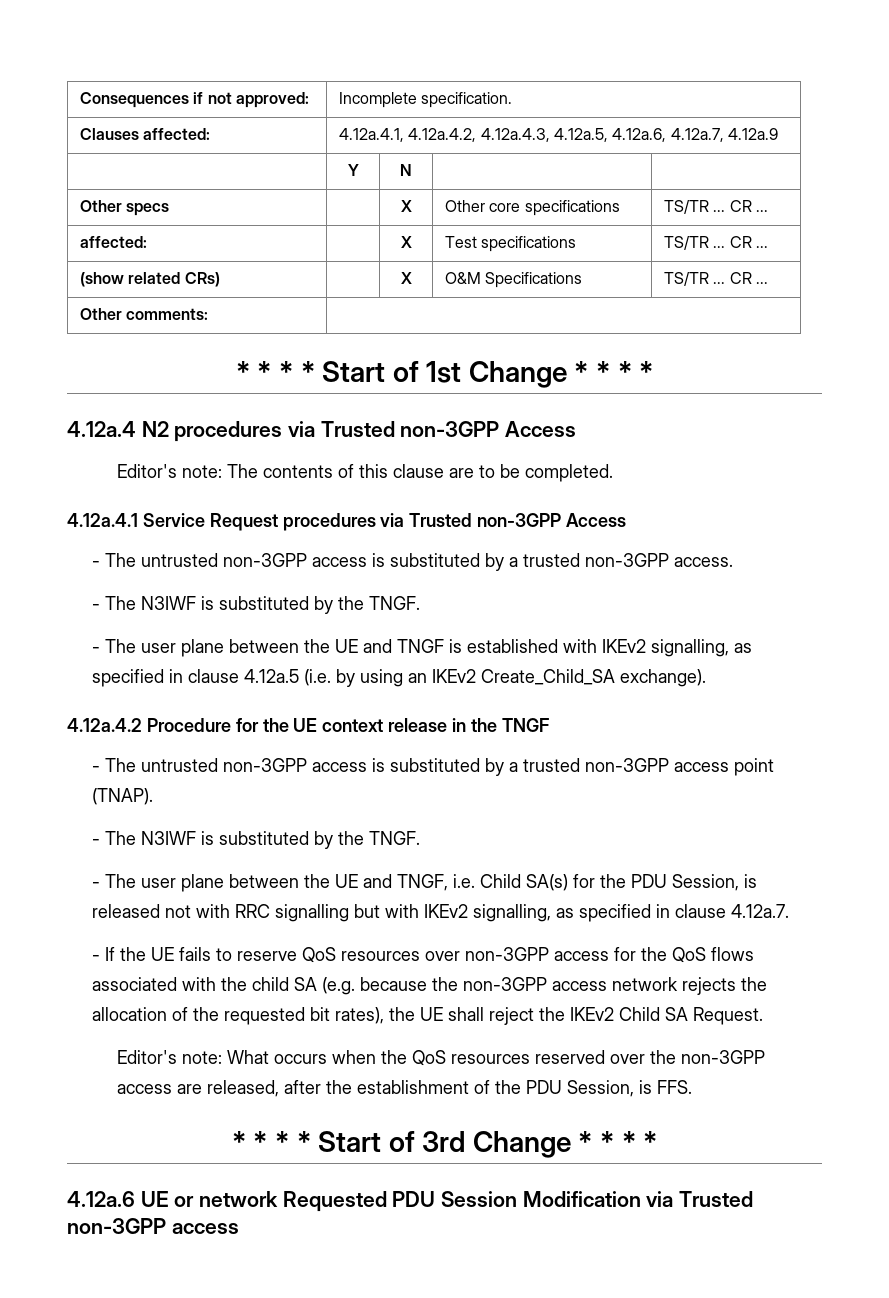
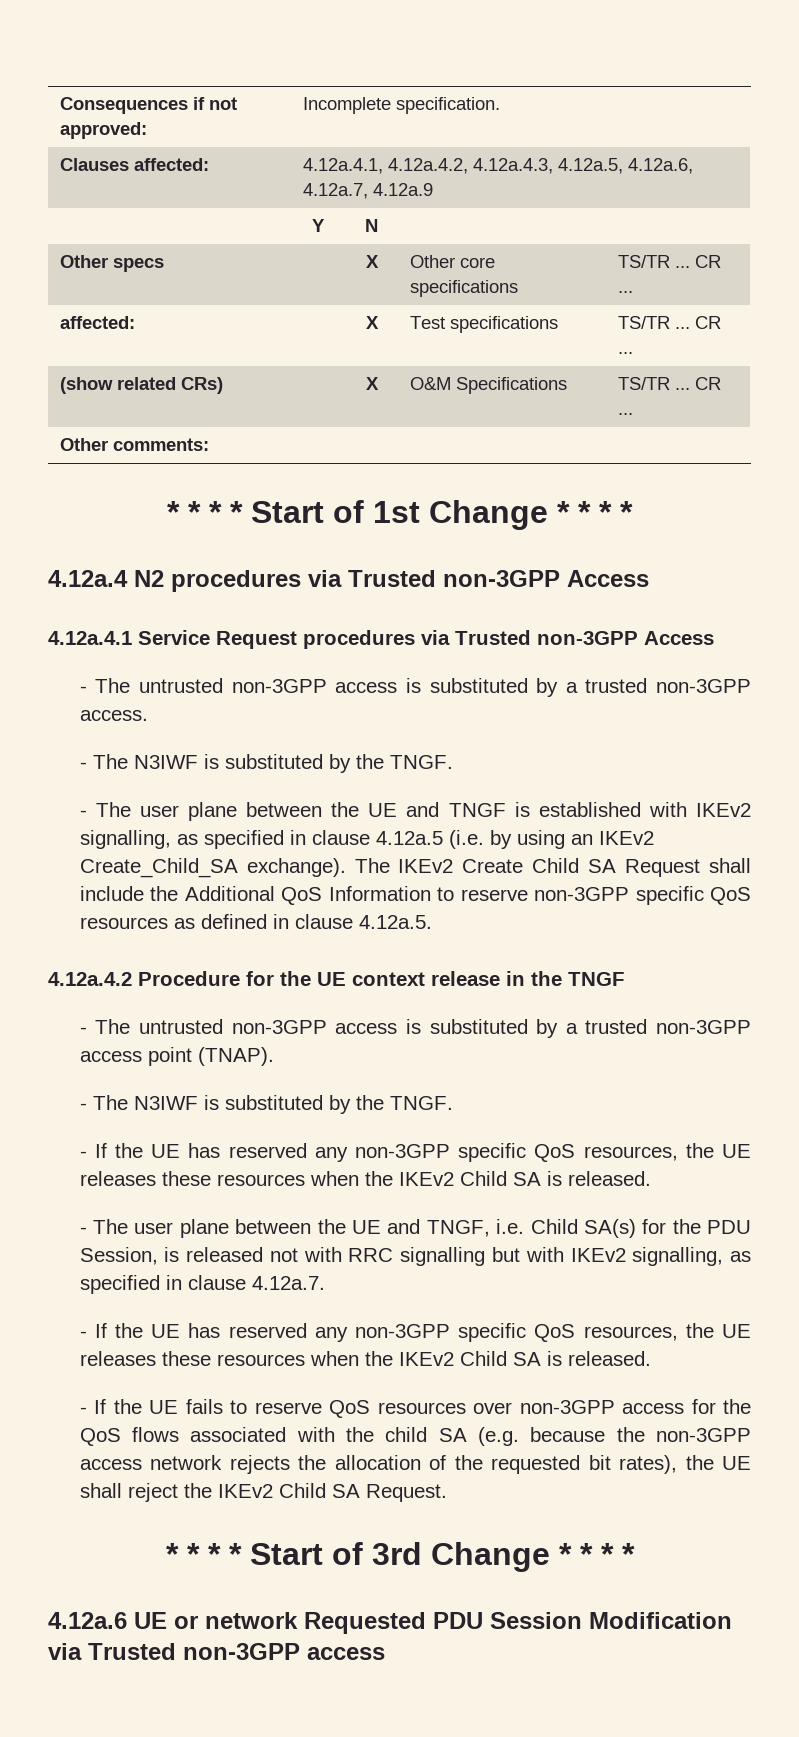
[116,464,613,482] // Editor's note: The contents of this clause are to be completed. -> (649, 578) none
(706, 678) none -> [354,858,752,877] [79,886,751,905] [79,914,432,929] The IKEv2 Create Child SA Request shall include the Additional QoS Information to reserve non-3GPP specific QoS resources as defined in clause 4.12a.5.
(420, 838) none -> [79,1143,751,1162] [79,1171,651,1186] // - If the UE has reserved any non-3GPP specific QoS resources, the UE releases these resources when the IKEv2 Child SA is released.
(789, 911) none -> [79,1323,751,1342] [79,1351,651,1366] // - If the UE has reserved any non-3GPP specific QoS resources, the UE releases these resources when the IKEv2 Child SA is released.
[116,1050,765,1066] [116,1080,692,1097] // Editor's note: What occurs when the QoS resources reserved over the non-3GPP access are released, after the establishment of the PDU Session, is FFS. -> (447, 1493) none

